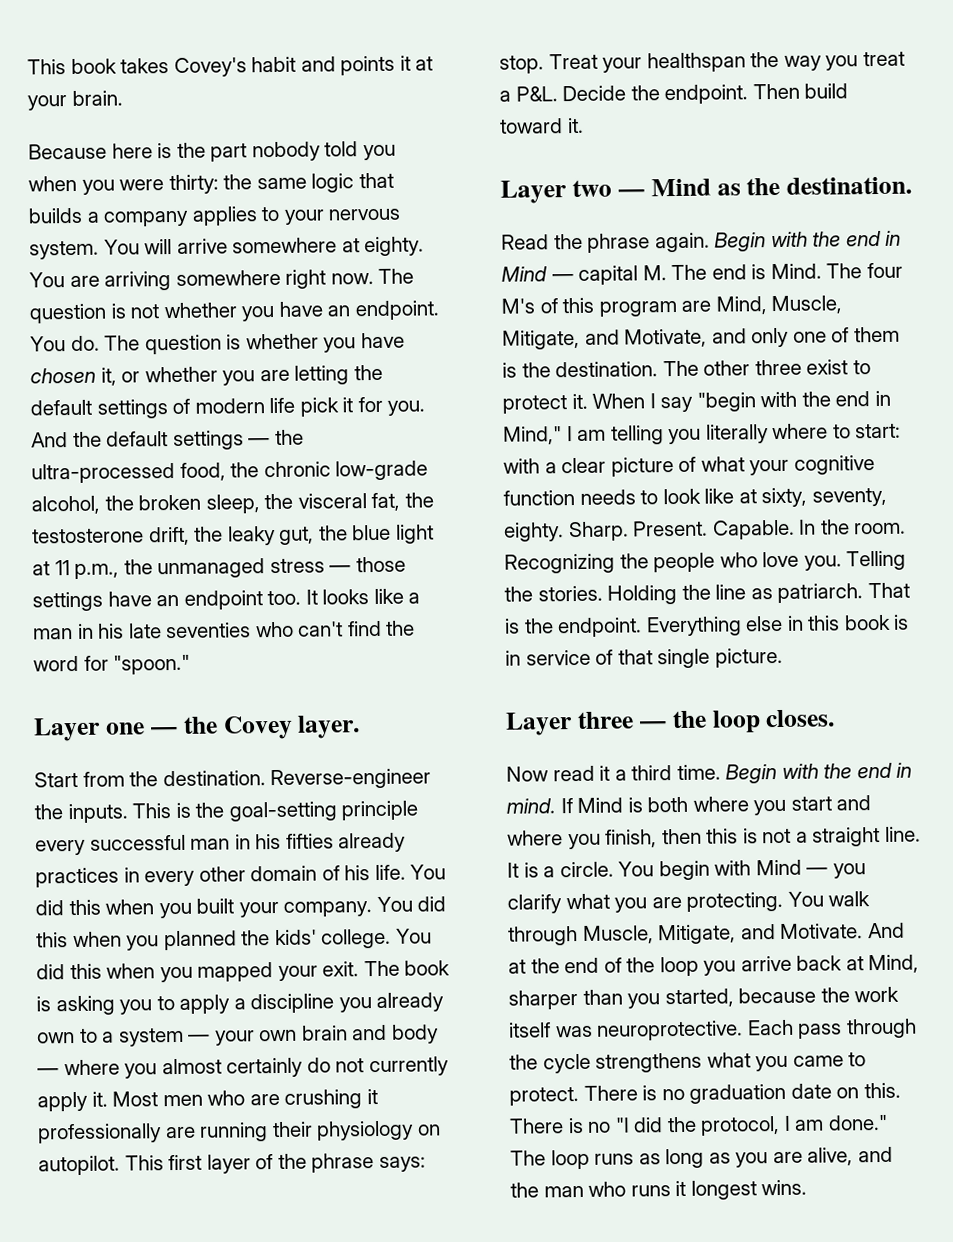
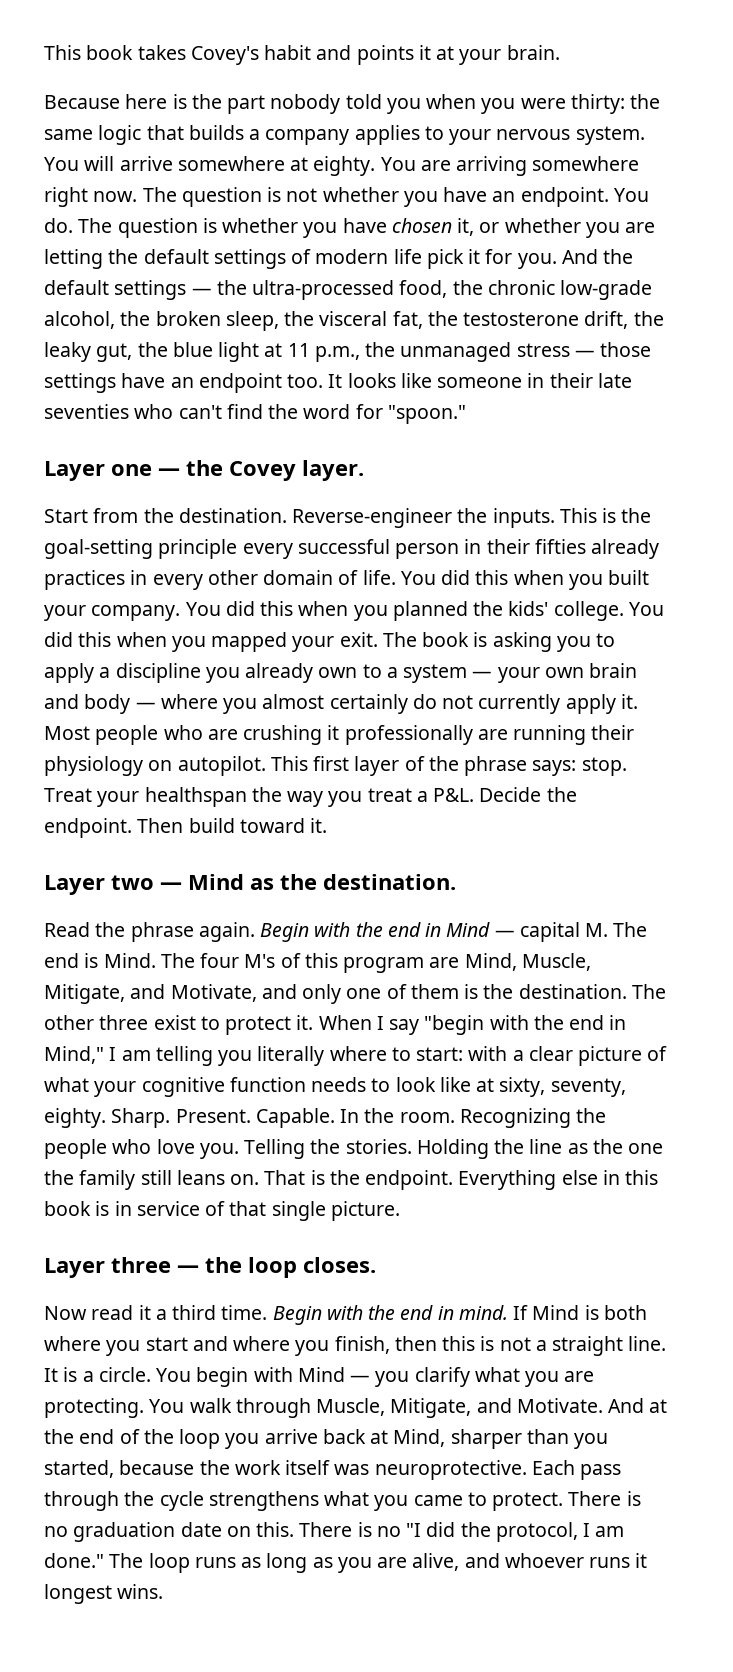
[408,592,421,604] [33,623,125,640] a man in his -> [437,373,593,388] someone in their
[190,833,282,850] man in his -> [395,539,530,559] person in their
[344,865,371,881] his -> (359, 577) none
[162,1094,203,1107] men -> [95,725,159,745] people
[777,583,864,604] patriarch. -> [592,1139,664,1154] [44,1170,260,1190] the one the family still leans on.
[510,1181,627,1198] the man who -> [504,1553,584,1568] whoever

